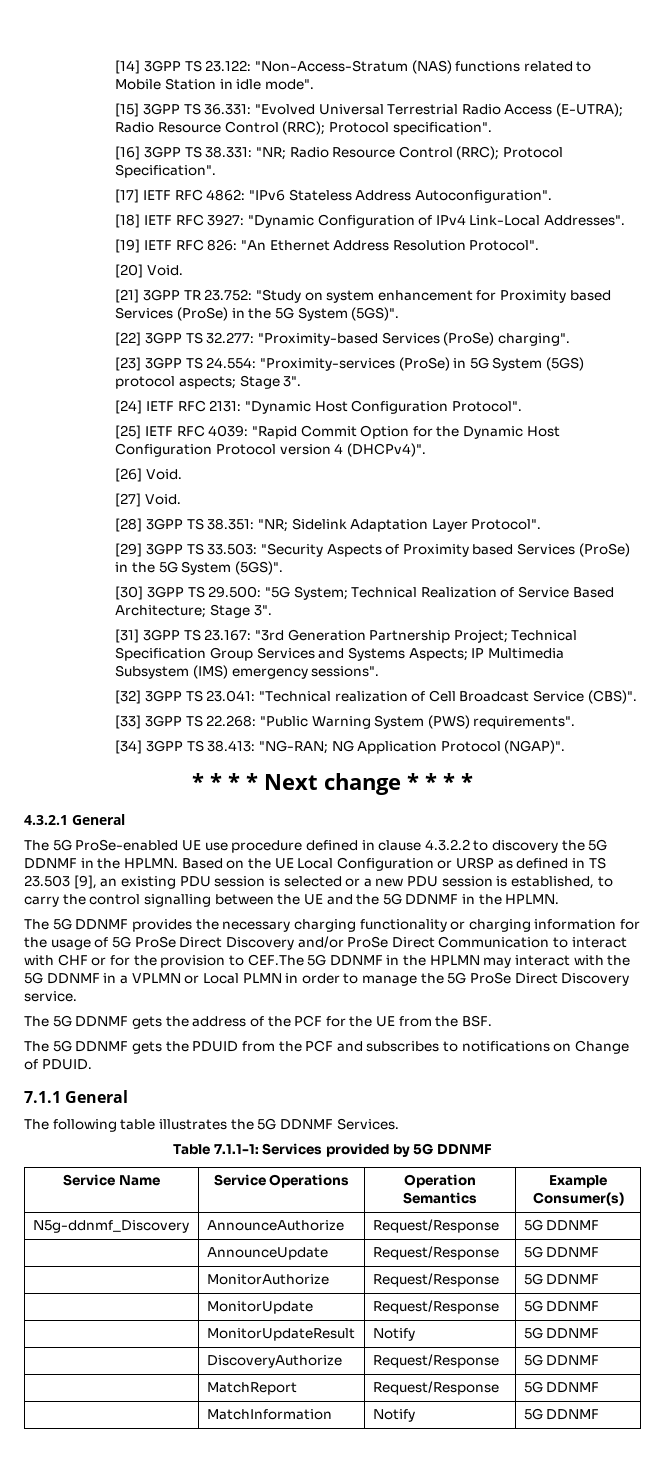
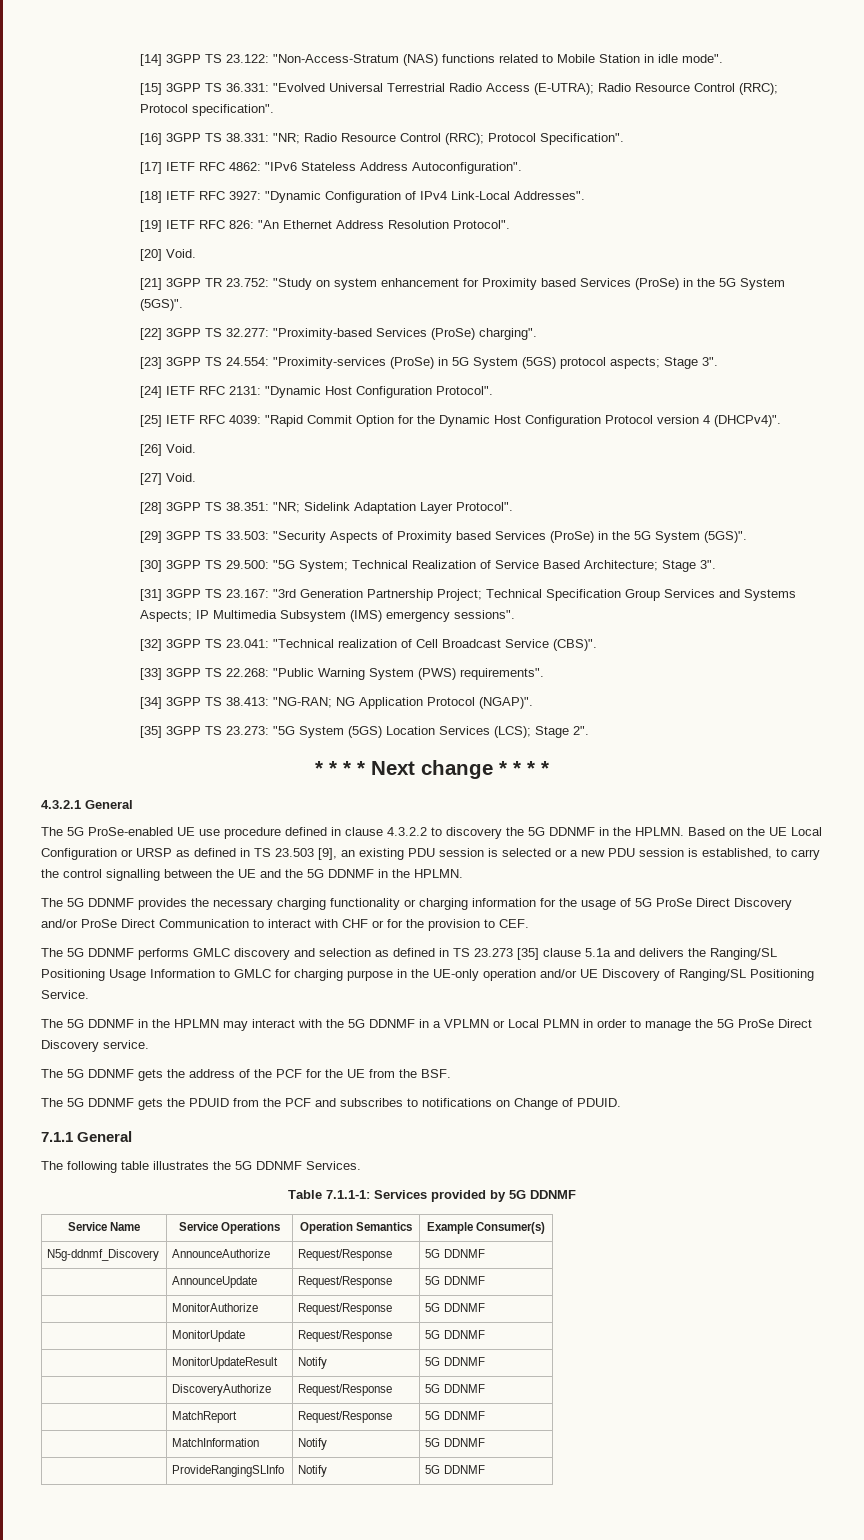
(566, 747) none -> [139,726,589,738] // [35] 3GPP TS 23.273: "5G System (5GS) Location Services (LCS); Stage 2".
[247,954,304,966] CEF.The -> [499,919,529,928] [41,948,777,960] [41,969,814,981] [41,990,89,999] [41,1019,63,1028] CEF. // The 5G DDNMF performs GMLC discovery and selection as defined in TS 23.273 [35] clause 5.1a and delivers the Ranging/SL Positioning Usage Information to GMLC for charging purpose in the UE-only operation and/or UE Discovery of Ranging/SL Positioning Service. // The
(600, 1414) none -> [172,1465,285,1477] [298,1465,328,1477] [425,1465,485,1474] // | ProvideRangingSLInfo | Notify | 5G DDNMF

